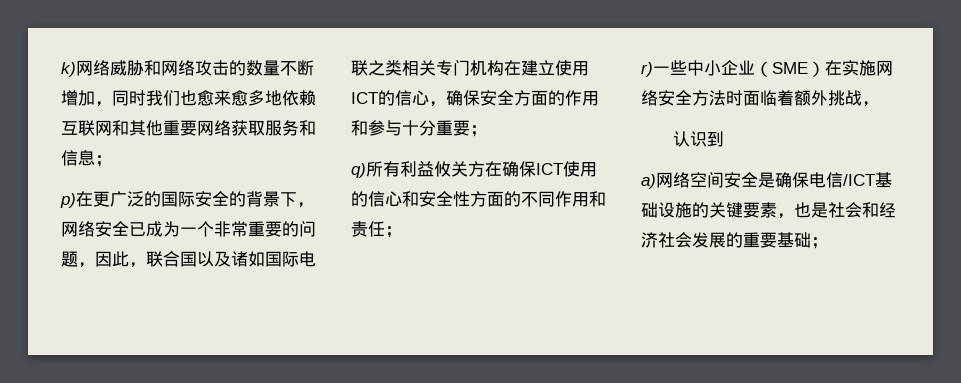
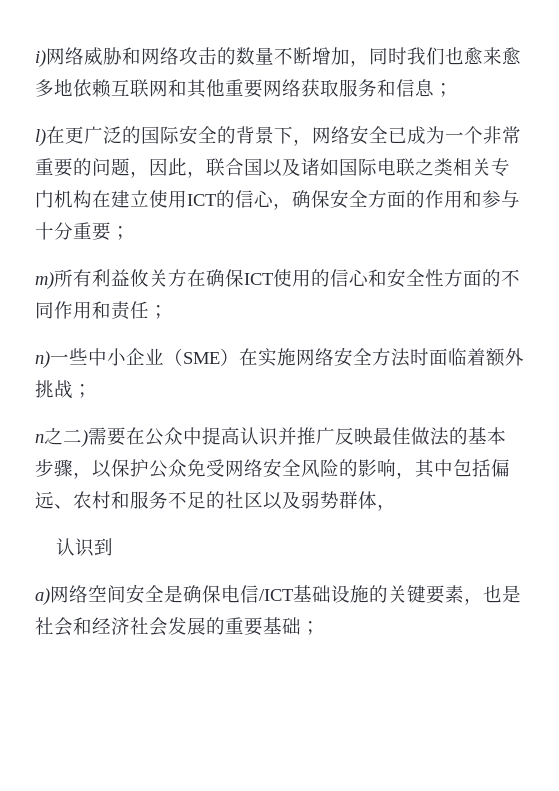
[61,62,76,77] k) -> [35,50,46,67] i)
[60,193,76,208] p) -> [35,129,46,146] l)
[351,163,366,178] q) -> [35,272,54,289] m)
[641,62,653,77] r) -> [35,351,50,368] n)
(862, 98) none -> [73,384,92,398] [35,427,506,447] [35,458,510,479] [35,491,377,510] ； // n之二)需要在公众中提高认识并推广反映最佳做法的基本步骤，以保护公众免受网络安全风险的影响，其中包括偏远、农村和服务不足的社区以及弱势群体

